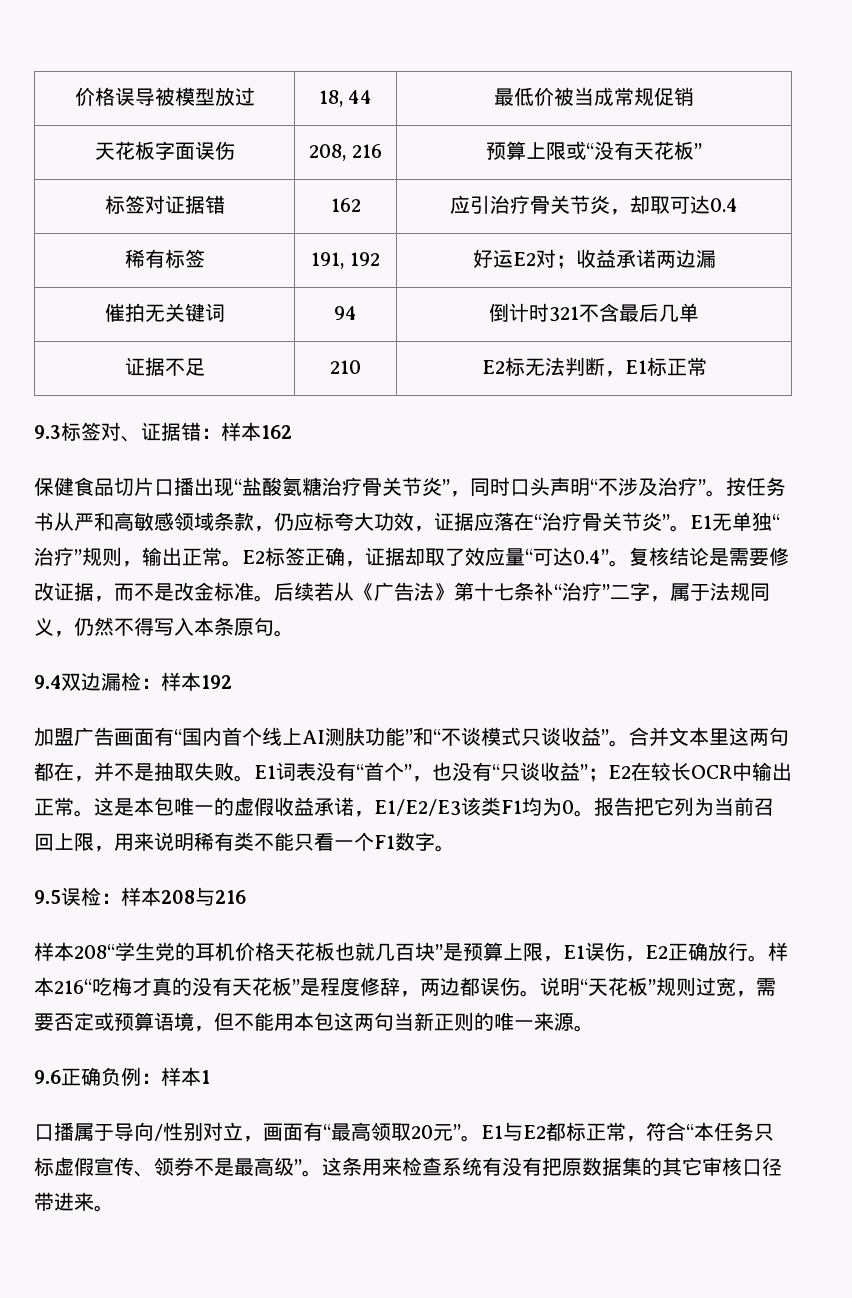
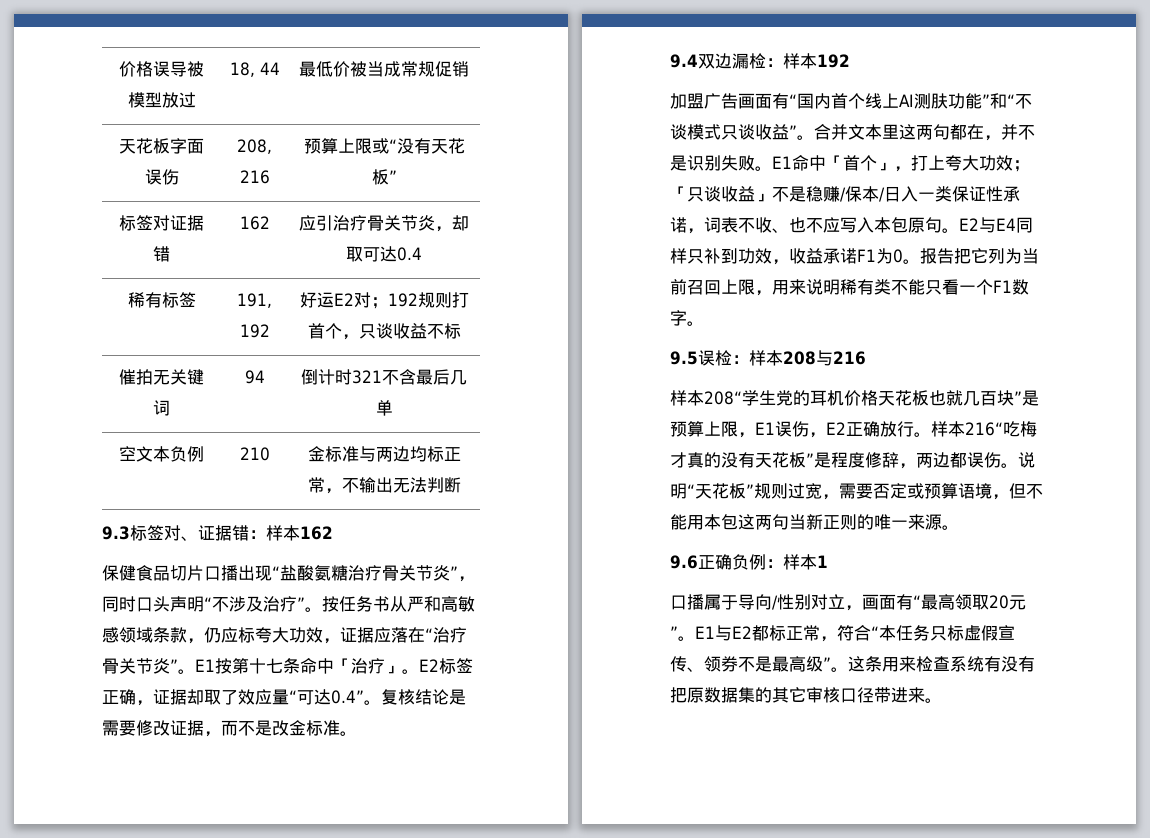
[575,249,716,268] 收益承诺两边漏 -> [387,292,469,308] [307,323,461,340] 192规则打首个，只谈收益不标
[124,357,205,376] 证据不足 -> [119,446,204,462] 空文本负例
[481,357,525,376] E2标 -> [307,446,461,462] [307,477,393,494] 金标准与两边均标正常，不输出
[604,357,707,377] ，E1标正常 -> (461, 485) none
[712,512,780,531] [34,547,222,567] 无单独“治疗”规则，输出正常 -> [215,658,402,674] 按第十七条命中「治疗」
[274,582,770,602] [34,617,294,637] 后续若从《广告法》第十七条补“治疗”二字，属于法规同义，仍然不得写入本条原句。 -> (357, 733) none
[154,762,194,781] 抽取 -> [687,155,721,171] 识别
[276,762,792,782] [34,797,542,817] 词表没有“首个”，也没有“只谈收益”；E2在较长OCR中输出正常。这是本包唯一的虚假收益承诺，E1/E2/E3该类F1均 -> [792,155,1030,172] [670,186,1020,202] [670,217,1033,234] [670,248,876,265] 命中「首个」，打上夸大功效；「只谈收益」不是稳赚/保本/日入一类保证性承诺，词表不收、也不应写入本包原句。E2与E4同样只补到功效，收益承诺F1

